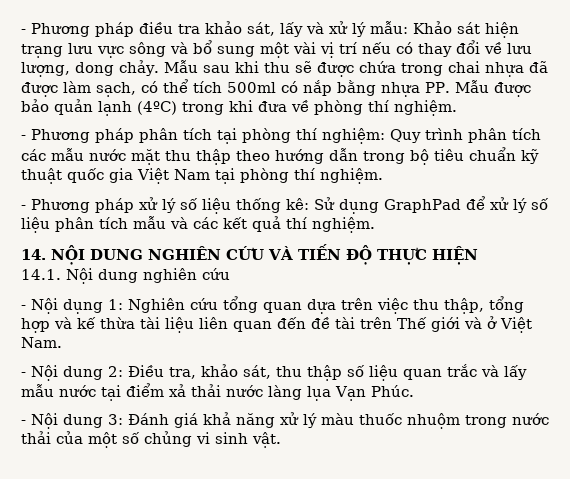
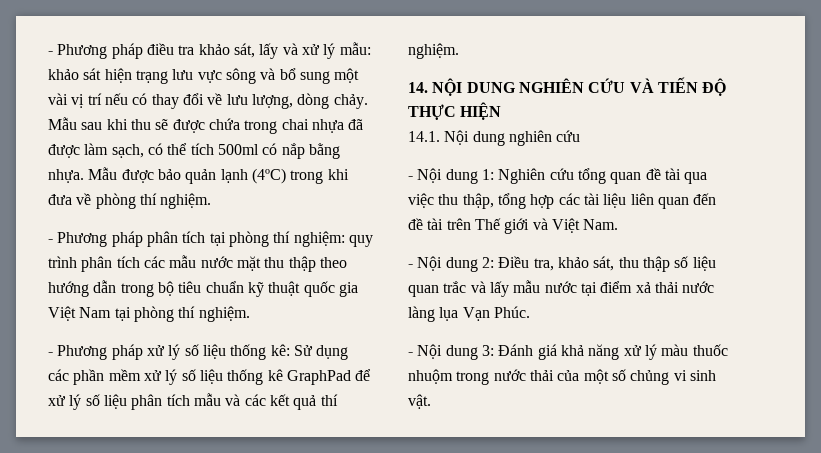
[413,21,452,34] Khảo -> [48,69,79,80] khảo
[75,62,114,76] dong -> [297,93,330,109] dòng
[381,82,450,97] nhựa PP. -> [48,169,84,183] nhựa.
[390,129,421,143] Quy -> [348,235,373,247] quy
(379, 206) none -> [48,369,283,385] các phần mềm xử lý số liệu thống kê
[63,299,103,314] dụng -> [445,169,478,184] dung
[307,298,373,314] dựa trên -> [645,168,708,184] đề tài qua
[54,317,135,329] và kế thừa -> [558,193,580,205] các
[487,316,497,329] ở -> (548, 224) none

